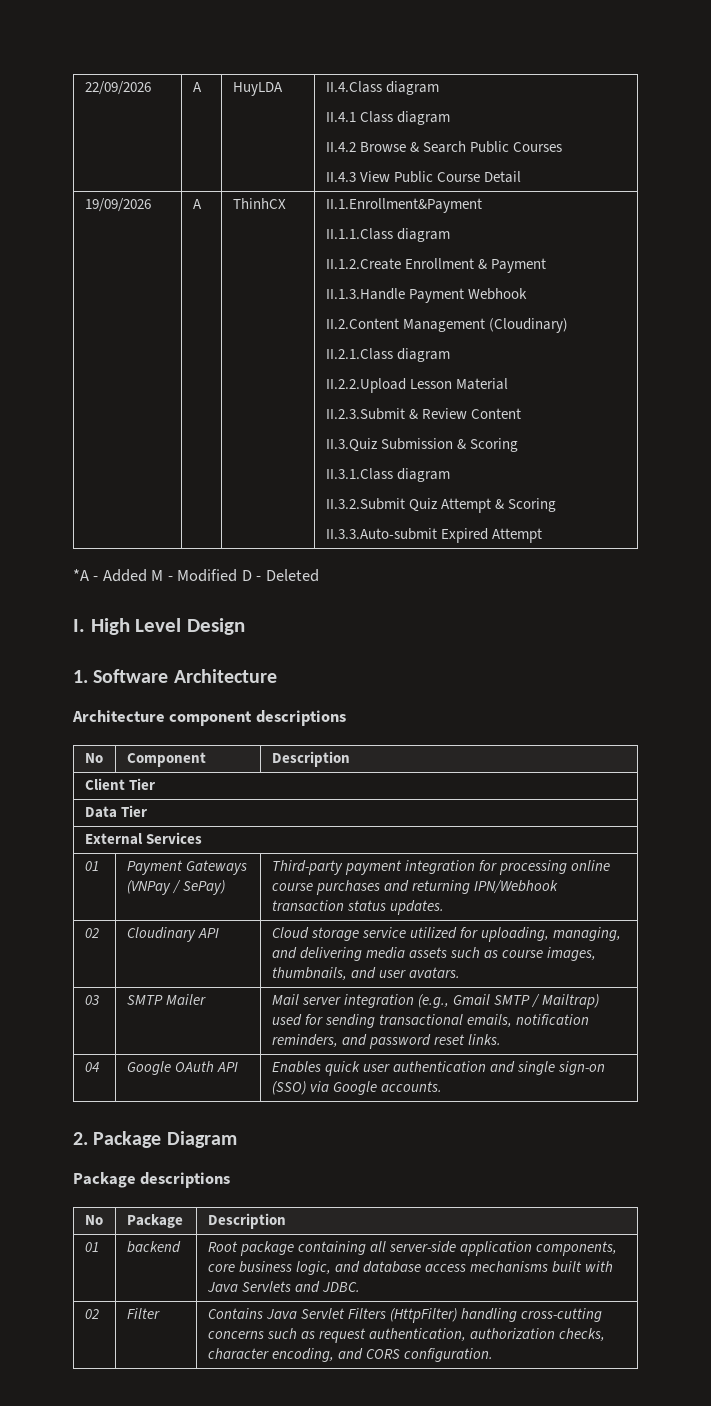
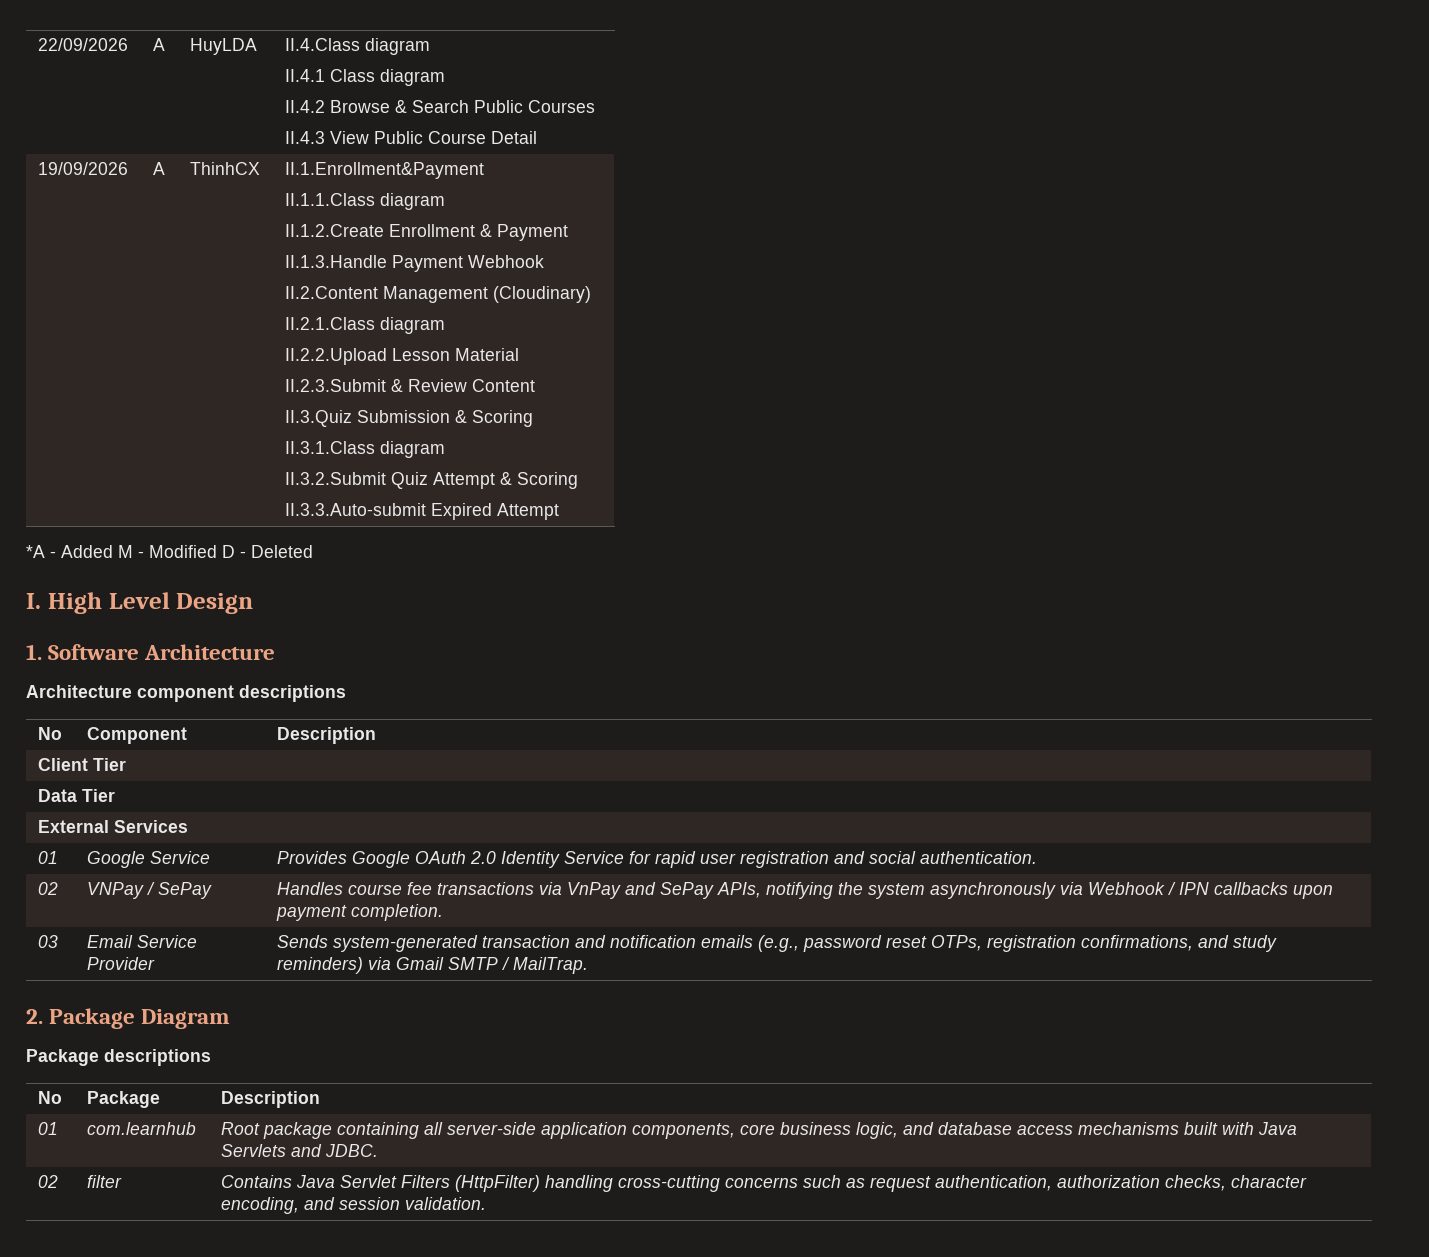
[126,860,247,875] [126,880,226,895] [271,860,611,875] [271,880,559,895] [271,900,445,915] [84,928,99,938] [126,927,219,942] [271,927,622,942] [271,947,597,961] [271,967,461,981] [84,995,99,1005] [126,994,206,1005] [271,994,600,1009] [271,1014,590,1028] [271,1034,502,1049] [84,1062,99,1072] [126,1061,239,1075] [271,1061,606,1076] [271,1081,443,1095] Payment Gateways (VNPay / SePay) | Third-party payment integration for processing online course purchases and returning IPN/Webhook transaction status updates. // 02 | Cloudinary API | Cloud storage service utilized for uploading, managing, and delivering media assets such as course images, thumbnails, and user avatars. // 03 | SMTP Mailer | Mail server integration (e.g., Gmail SMTP / Mailtrap) used for sending transactional emails, notification reminders, and password reset links. // 04 | Google OAuth API | Enables quick user authentication and single sign-on (SSO) via Google accounts. -> [87,851,211,868] [277,851,1038,868] [38,882,59,895] [87,882,213,899] [277,882,1334,899] [276,904,444,921] [38,935,59,948] [87,935,198,948] [87,957,156,970] [277,935,1278,952] [277,957,589,974] Google Service | Provides Google OAuth 2.0 Identity Service for rapid user registration and social authentication. // 02 | VNPay / SePay | Handles course fee transactions via VnPay and SePay APIs, notifying the system asynchronously via Webhook / IPN callbacks upon payment completion. // 03 | Email Service Provider | Sends system-generated transaction and notification emails (e.g., password reset OTPs, registration confirmations, and study reminders) via Gmail SMTP / MailTrap.
[126,1241,181,1253] backend -> [87,1122,197,1135] com.learnhub
[126,1308,160,1319] Filter -> [87,1175,123,1188] filter
[366,1348,494,1362] CORS configuration. -> [339,1197,487,1210] session validation.

